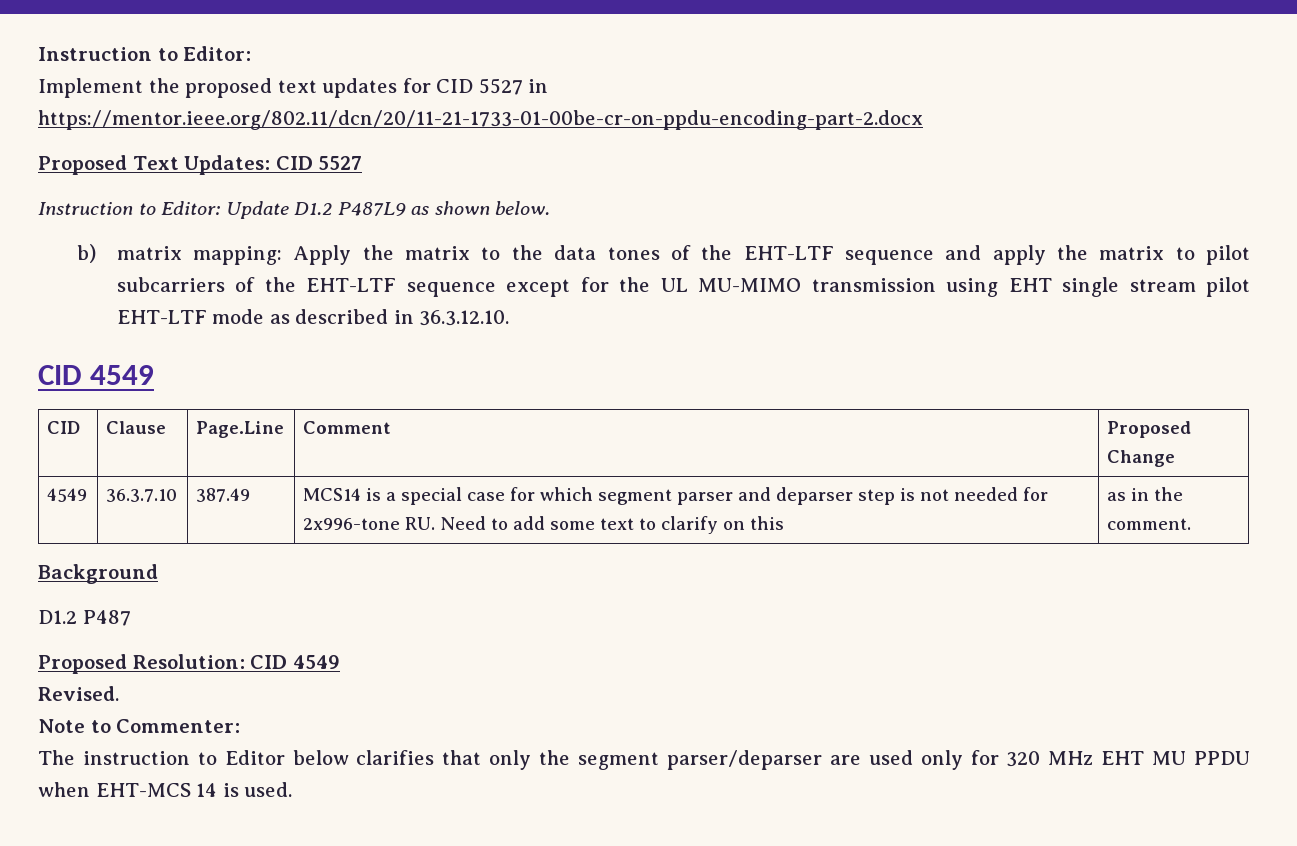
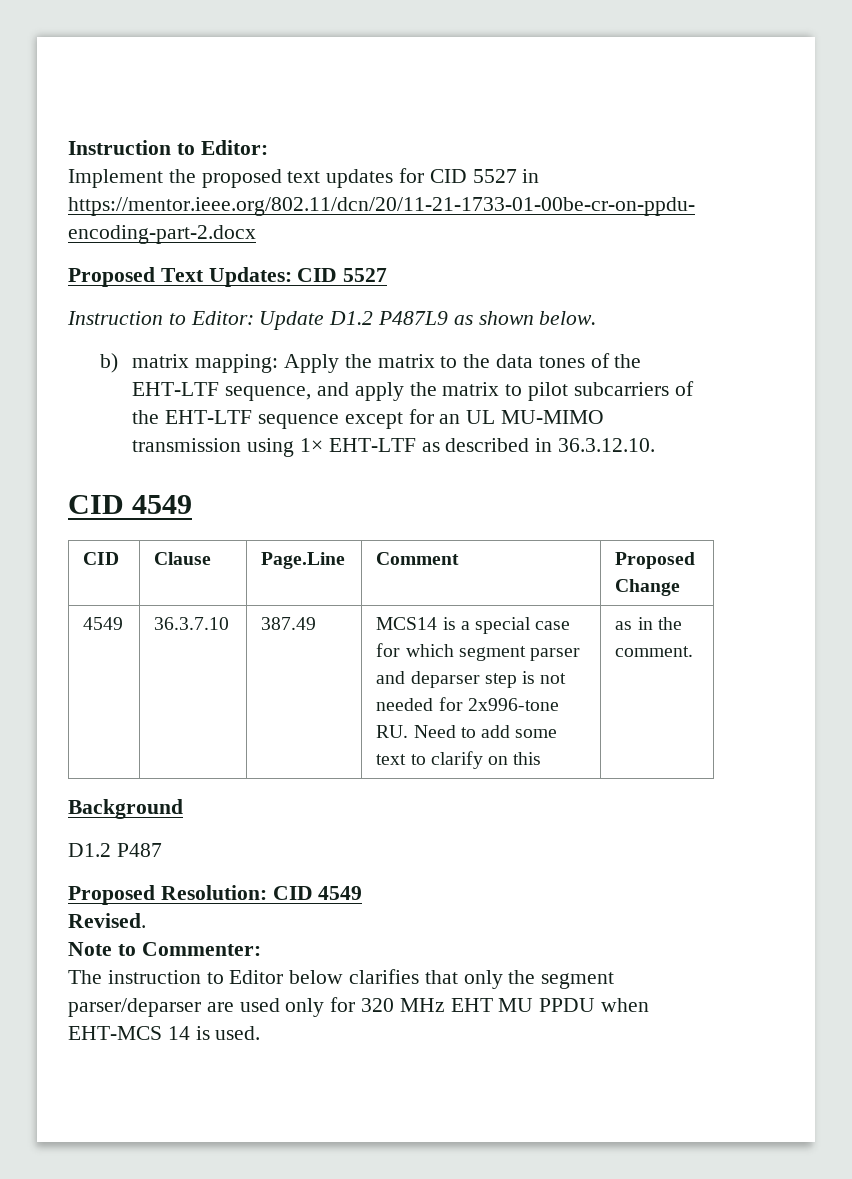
[844,250,934,265] sequence -> [225,386,312,401] sequence,
[619,277,651,292] the -> [439,414,461,424] an
[1008,277,1251,297] [116,309,265,324] EHT single stream pilot EHT-LTF mode -> [300,438,416,452] 1× EHT-LTF

